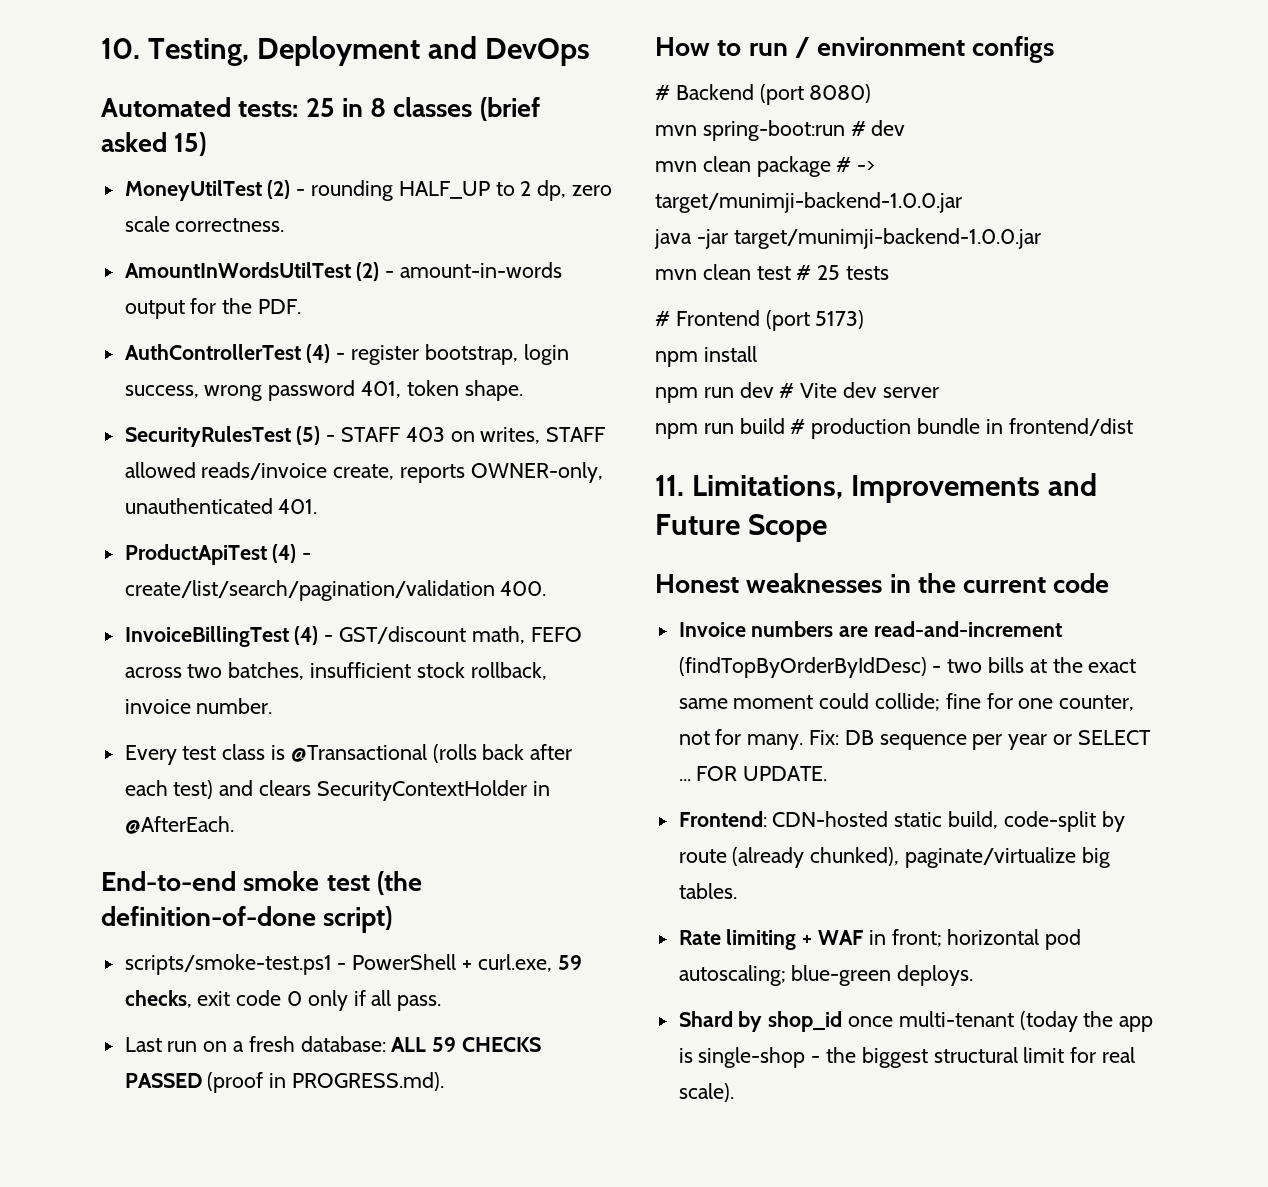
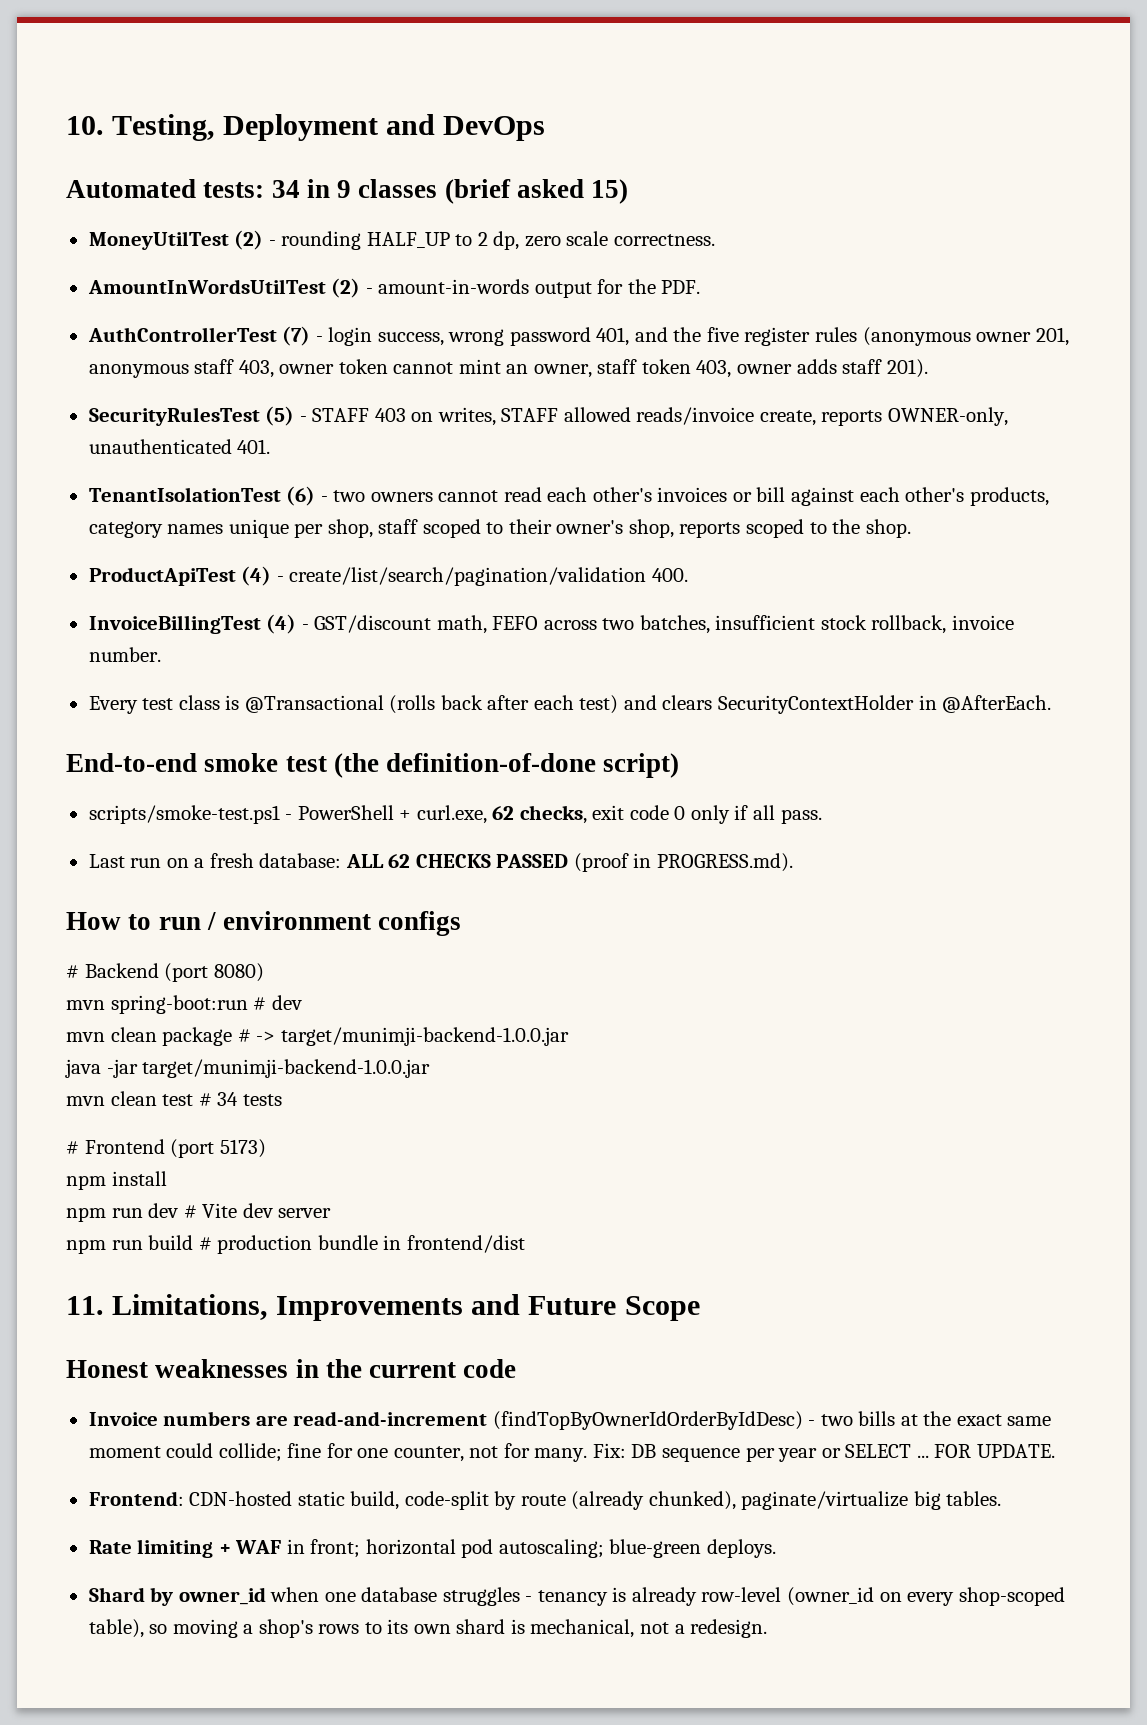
[305,98,387,117] 25 in 8 -> [271,179,352,198] 34 in 9
[306,344,518,365] (4) - register bootstrap, -> [282,326,323,346] (7) -
[406,380,523,401] token shape. -> [634,327,1069,346] [88,359,928,378] and the five register rules (anonymous owner 201, anonymous staff 403, owner token cannot mint an owner, staff token 403, owner adds staff 201).
(318, 506) none -> [88,486,1049,506] [88,519,911,538] // TenantIsolationTest (6) - two owners cannot read each other's invoices or bill against each other's products, category names unique per shop, staff scoped to their owner's shop, reports scoped to the shop.
[557,955,582,970] 59 -> [492,806,515,820] 62
[432,1037,457,1052] 59 -> [388,854,411,868] 62
[817,265,841,280] 25 -> [217,1092,239,1106] 34
[678,657,927,678] (findTopByOrderByIdDesc) -> [492,1411,803,1430] (findTopByOwnerIdOrderByIdDesc)
[768,1011,1154,1032] [678,1047,1136,1068] [678,1083,734,1102] shop_id once multi-tenant (today the app is single-shop - the biggest structural limit for real scale). -> [178,1587,1065,1606] [88,1619,768,1638] owner_id when one database struggles - tenancy is already row-level (owner_id on every shop-scoped table), so moving a shop's rows to its own shard is mechanical, not a redesign.

